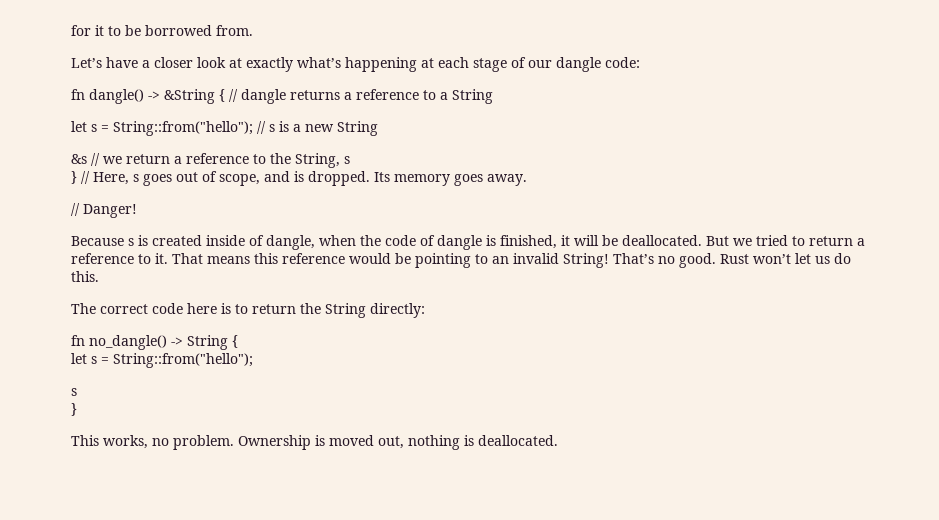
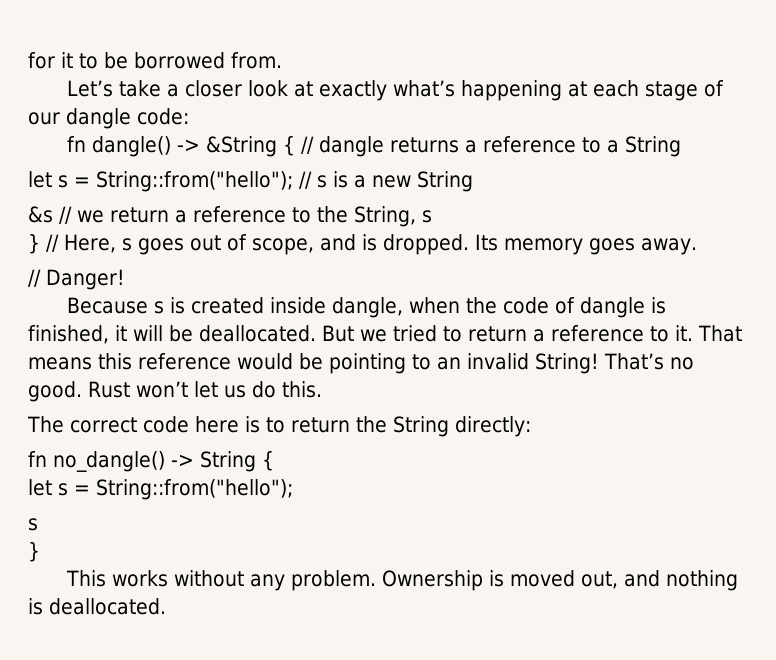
[106,57,138,68] have -> [119,80,162,97] take
[249,235,264,246] of -> (327, 305) none
[103,435,169,449] works, no -> [112,570,286,591] works without any
(404, 442) none -> [624,570,661,587] and

